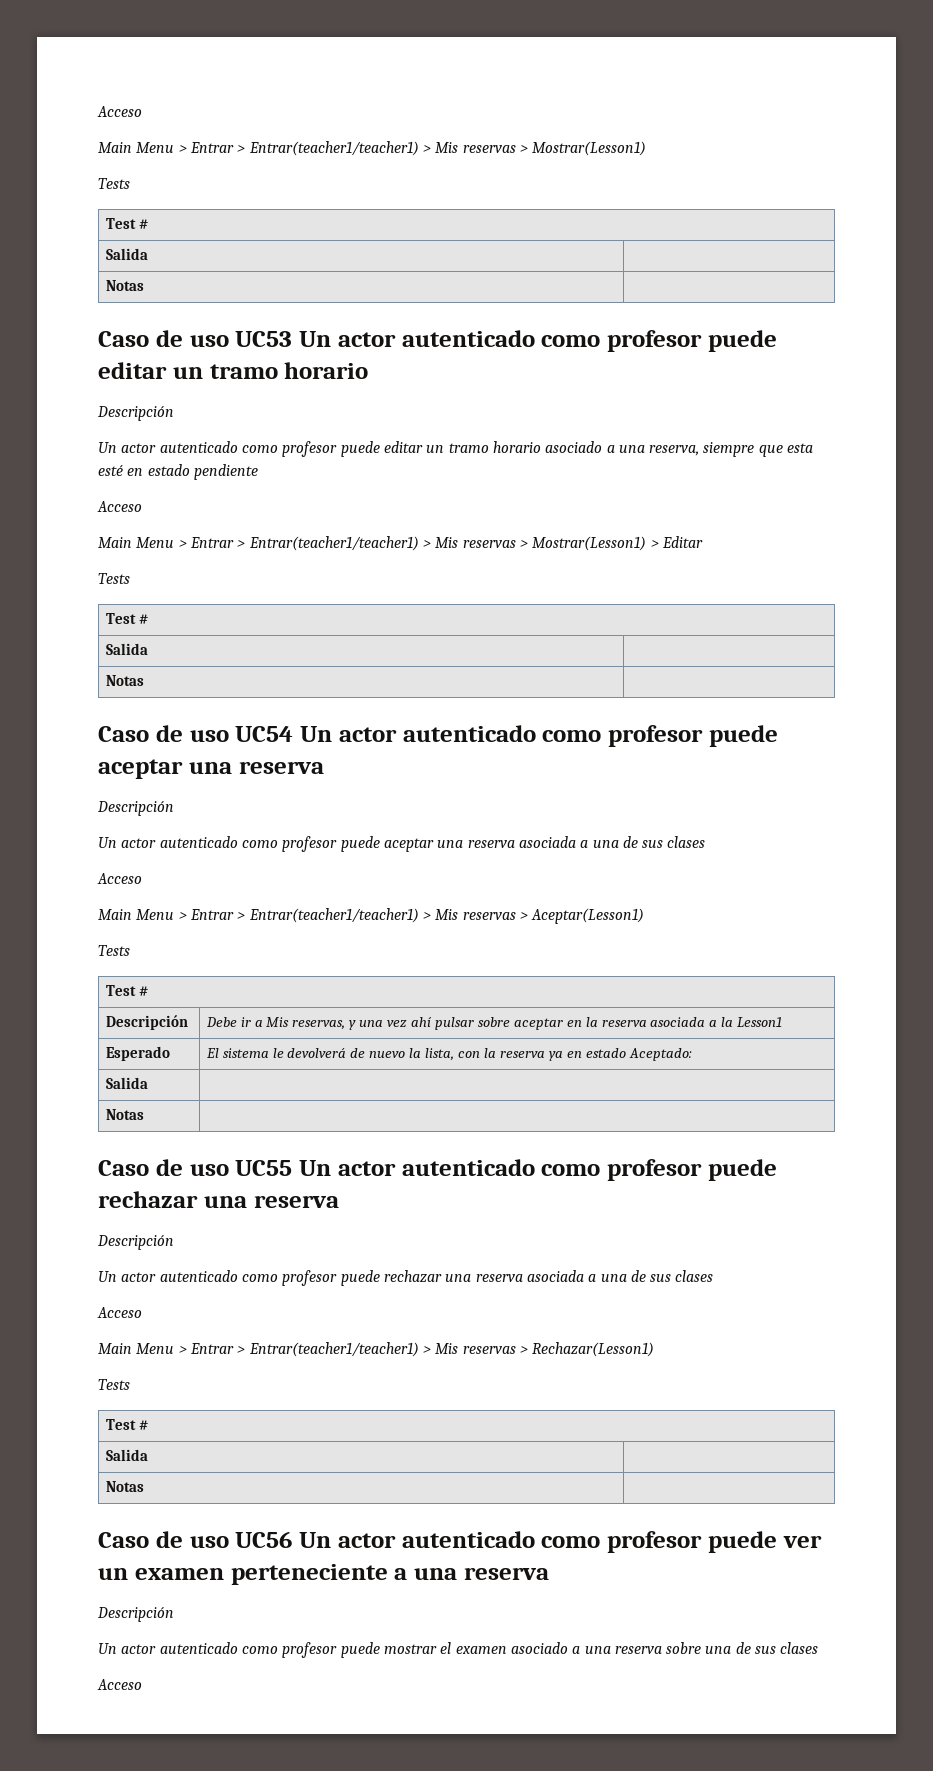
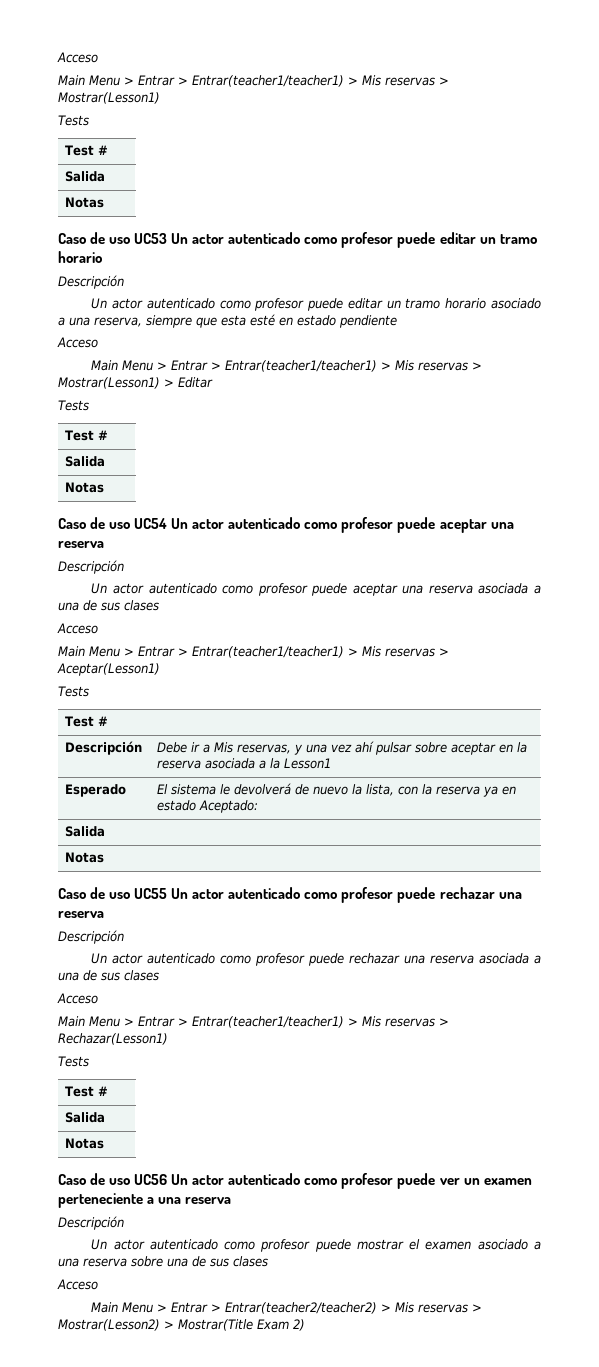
(142, 1684) none -> [91,1302,483,1314] [58,1319,305,1331] // Main Menu > Entrar > Entrar(teacher2/teacher2) > Mis reservas > Mostrar(Lesson2) > Mostrar(Title Exam 2)

